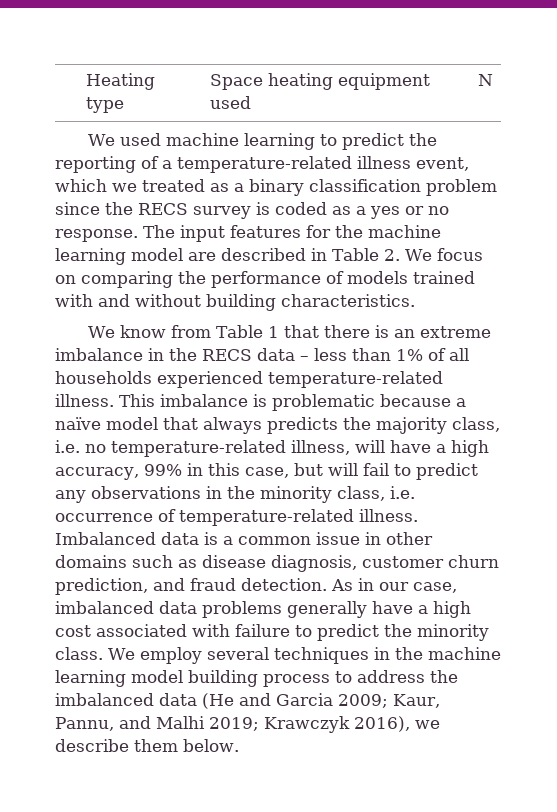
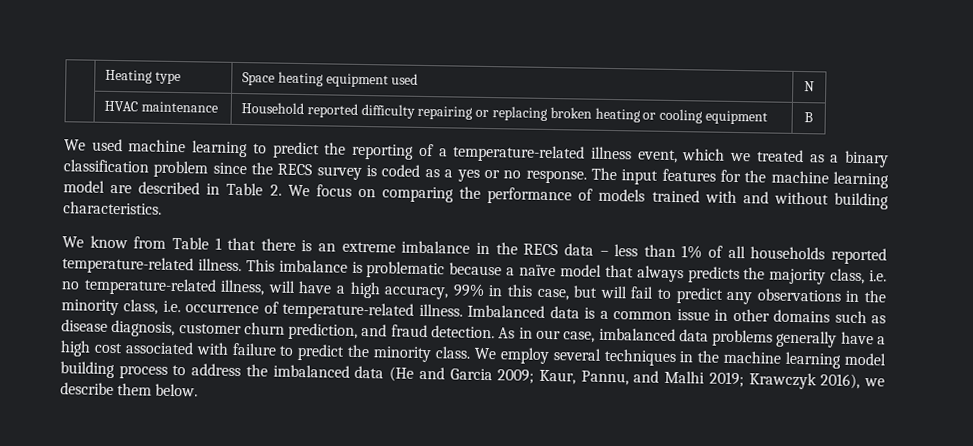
(493, 80) none -> [104,100,218,113] [241,102,768,125] [804,112,813,123] // | HVAC maintenance | Household reported difficulty repairing or replacing broken heating or cooling equipment | B
[157,371,263,388] experienced -> [830,247,887,265] reported

